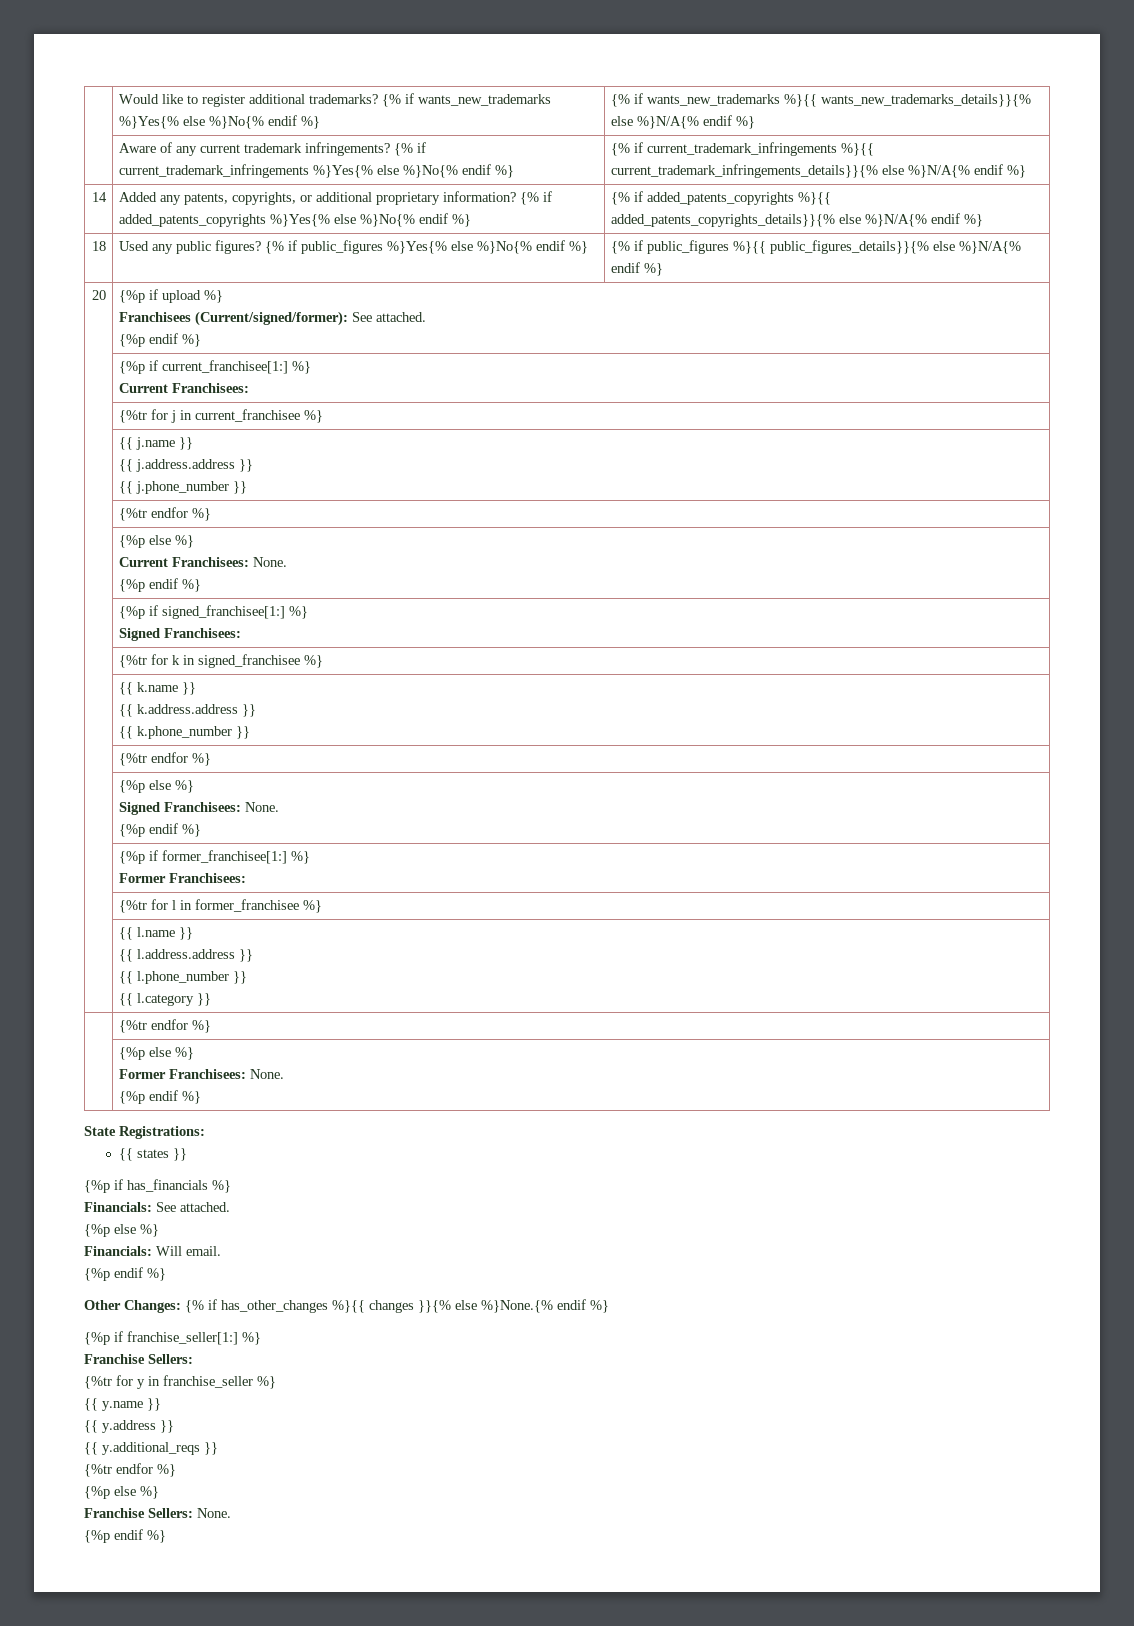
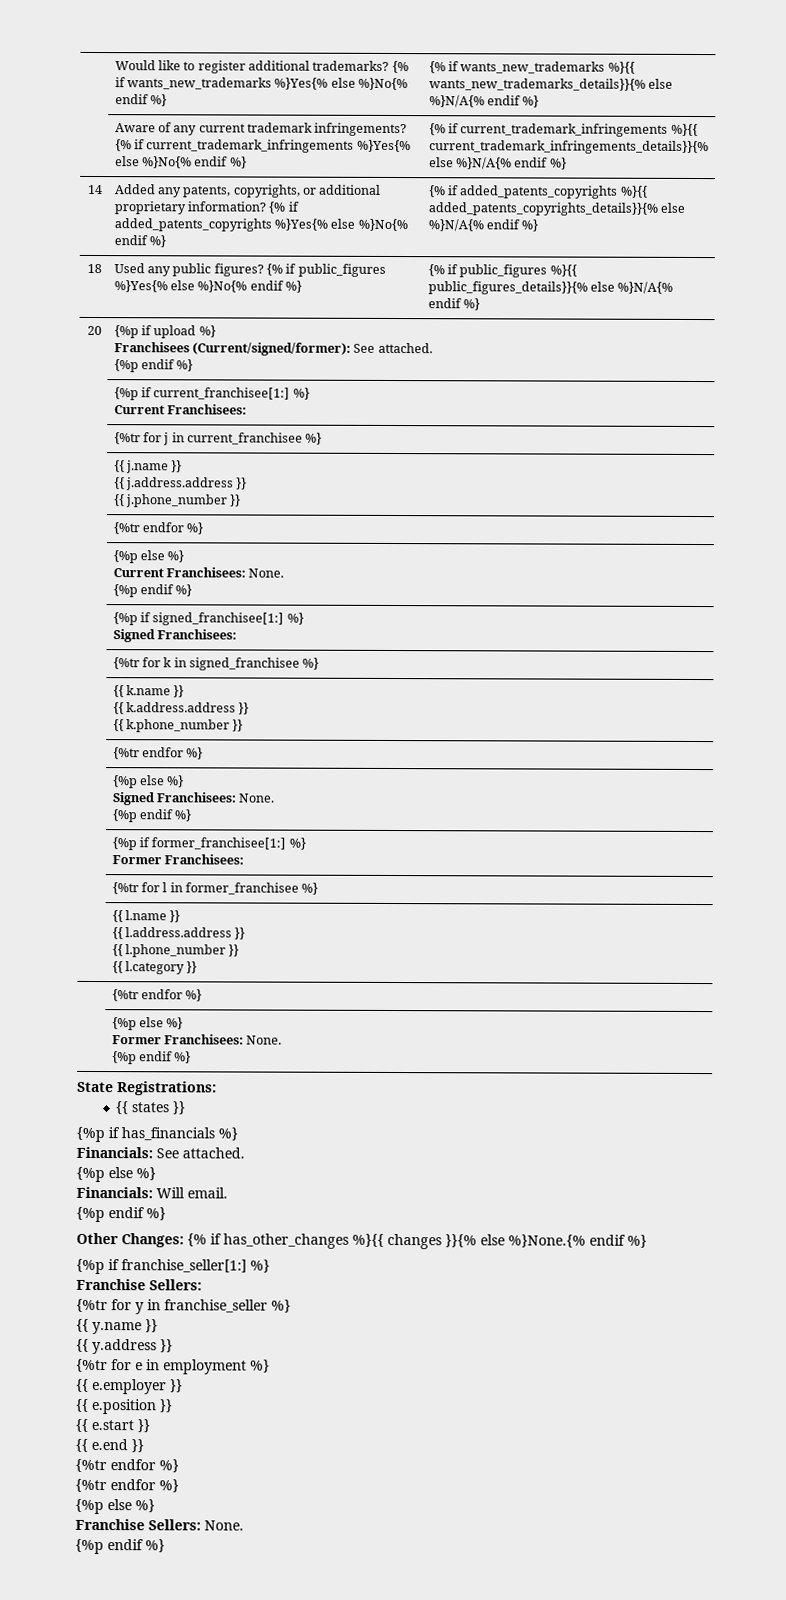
[84,1442,218,1455] // {{ y.additional_reqs }} -> [76,1358,270,1375] [76,1378,183,1395] [75,1398,173,1415] [75,1418,150,1433] [75,1438,144,1453] [75,1458,179,1473] // {%tr for e in employment %} // {{ e.employer }} // {{ e.position }} // {{ e.start }} // {{ e.end }} // {%tr endfor %}

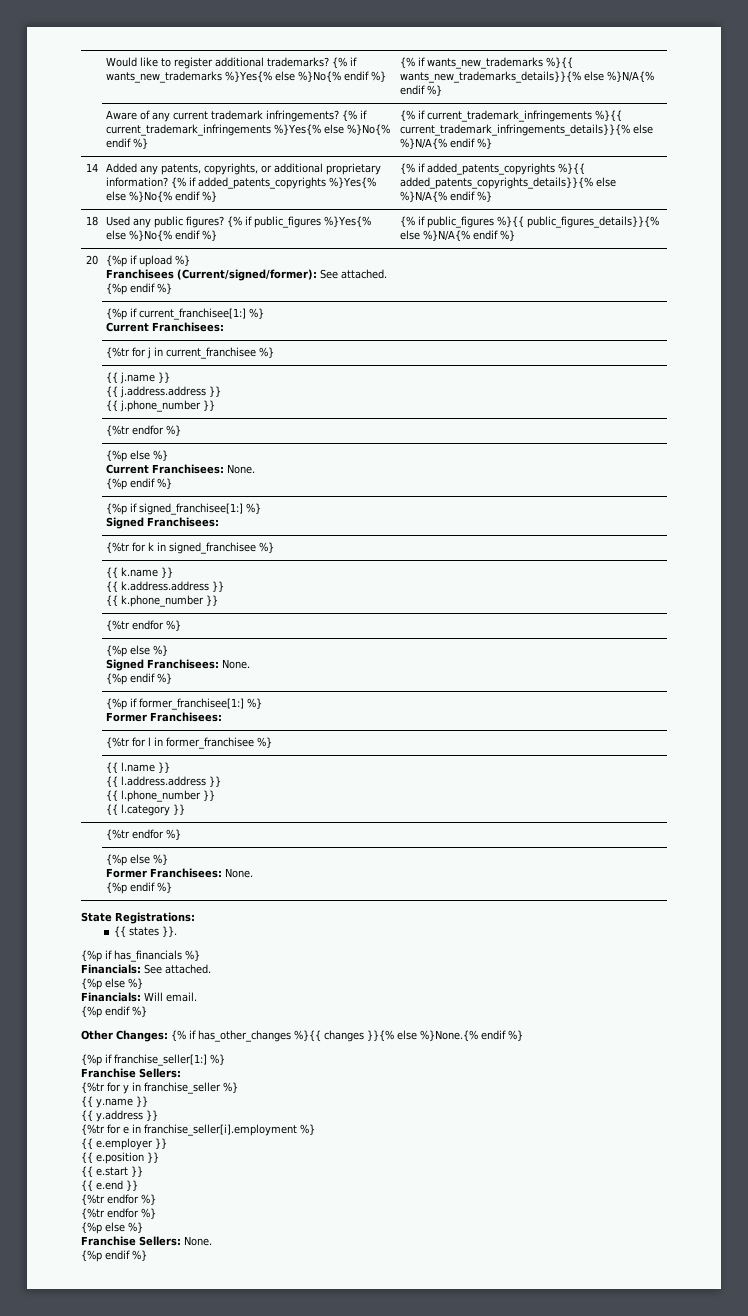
[172,1101,186,1115] }} -> [161,926,177,937] }}.
[163,1359,247,1375] employment -> [144,1124,297,1136] franchise_seller[i].employment

